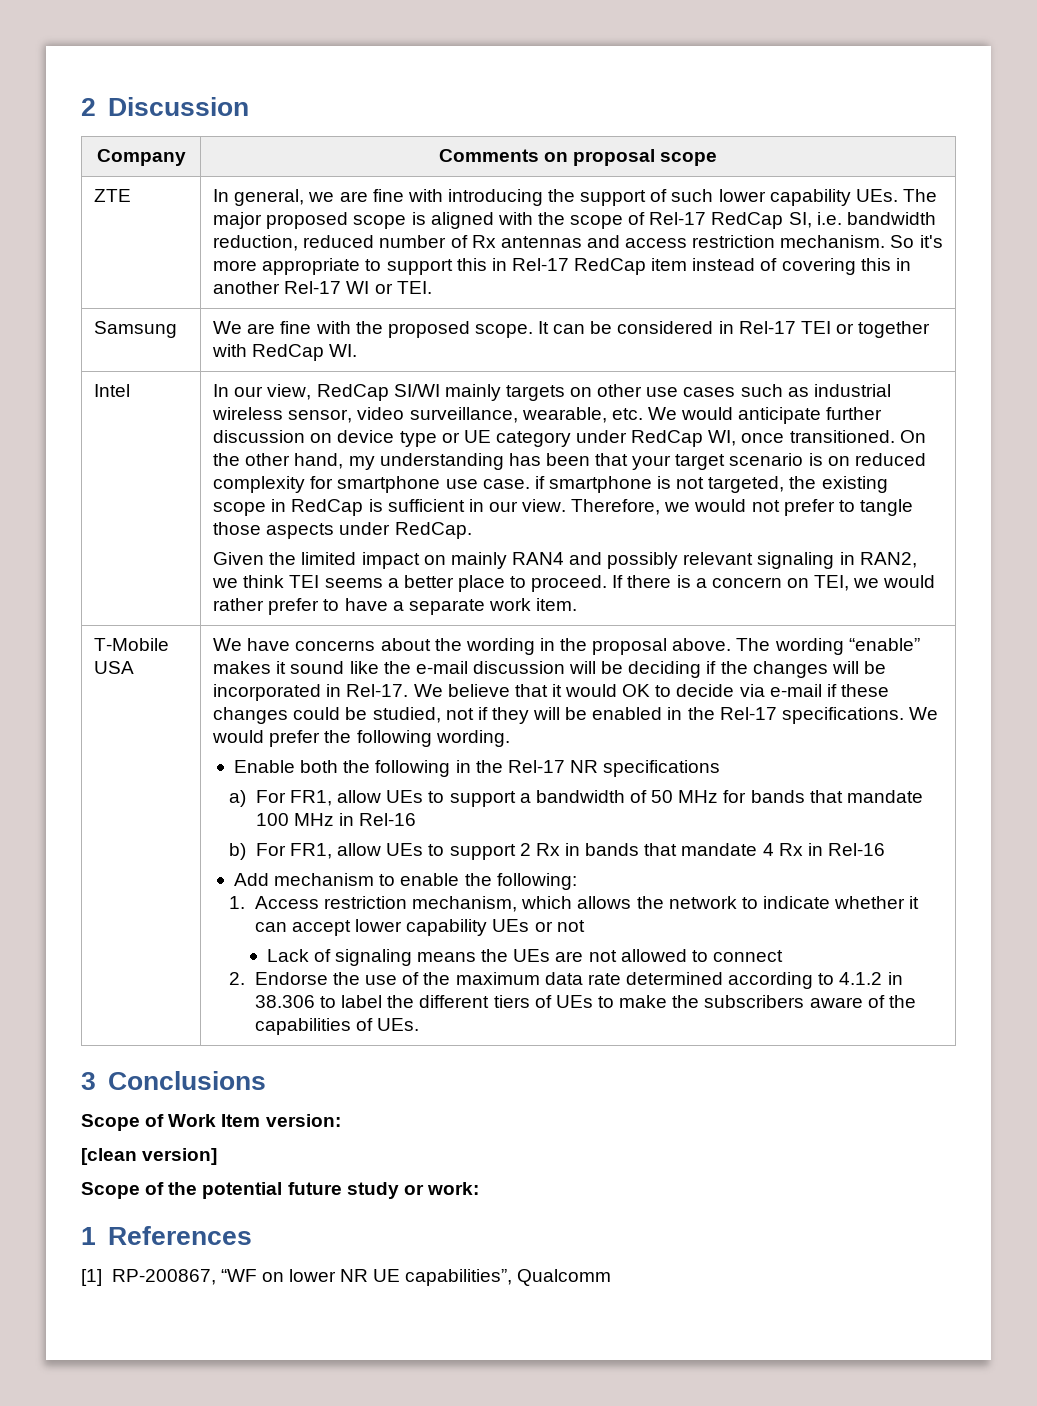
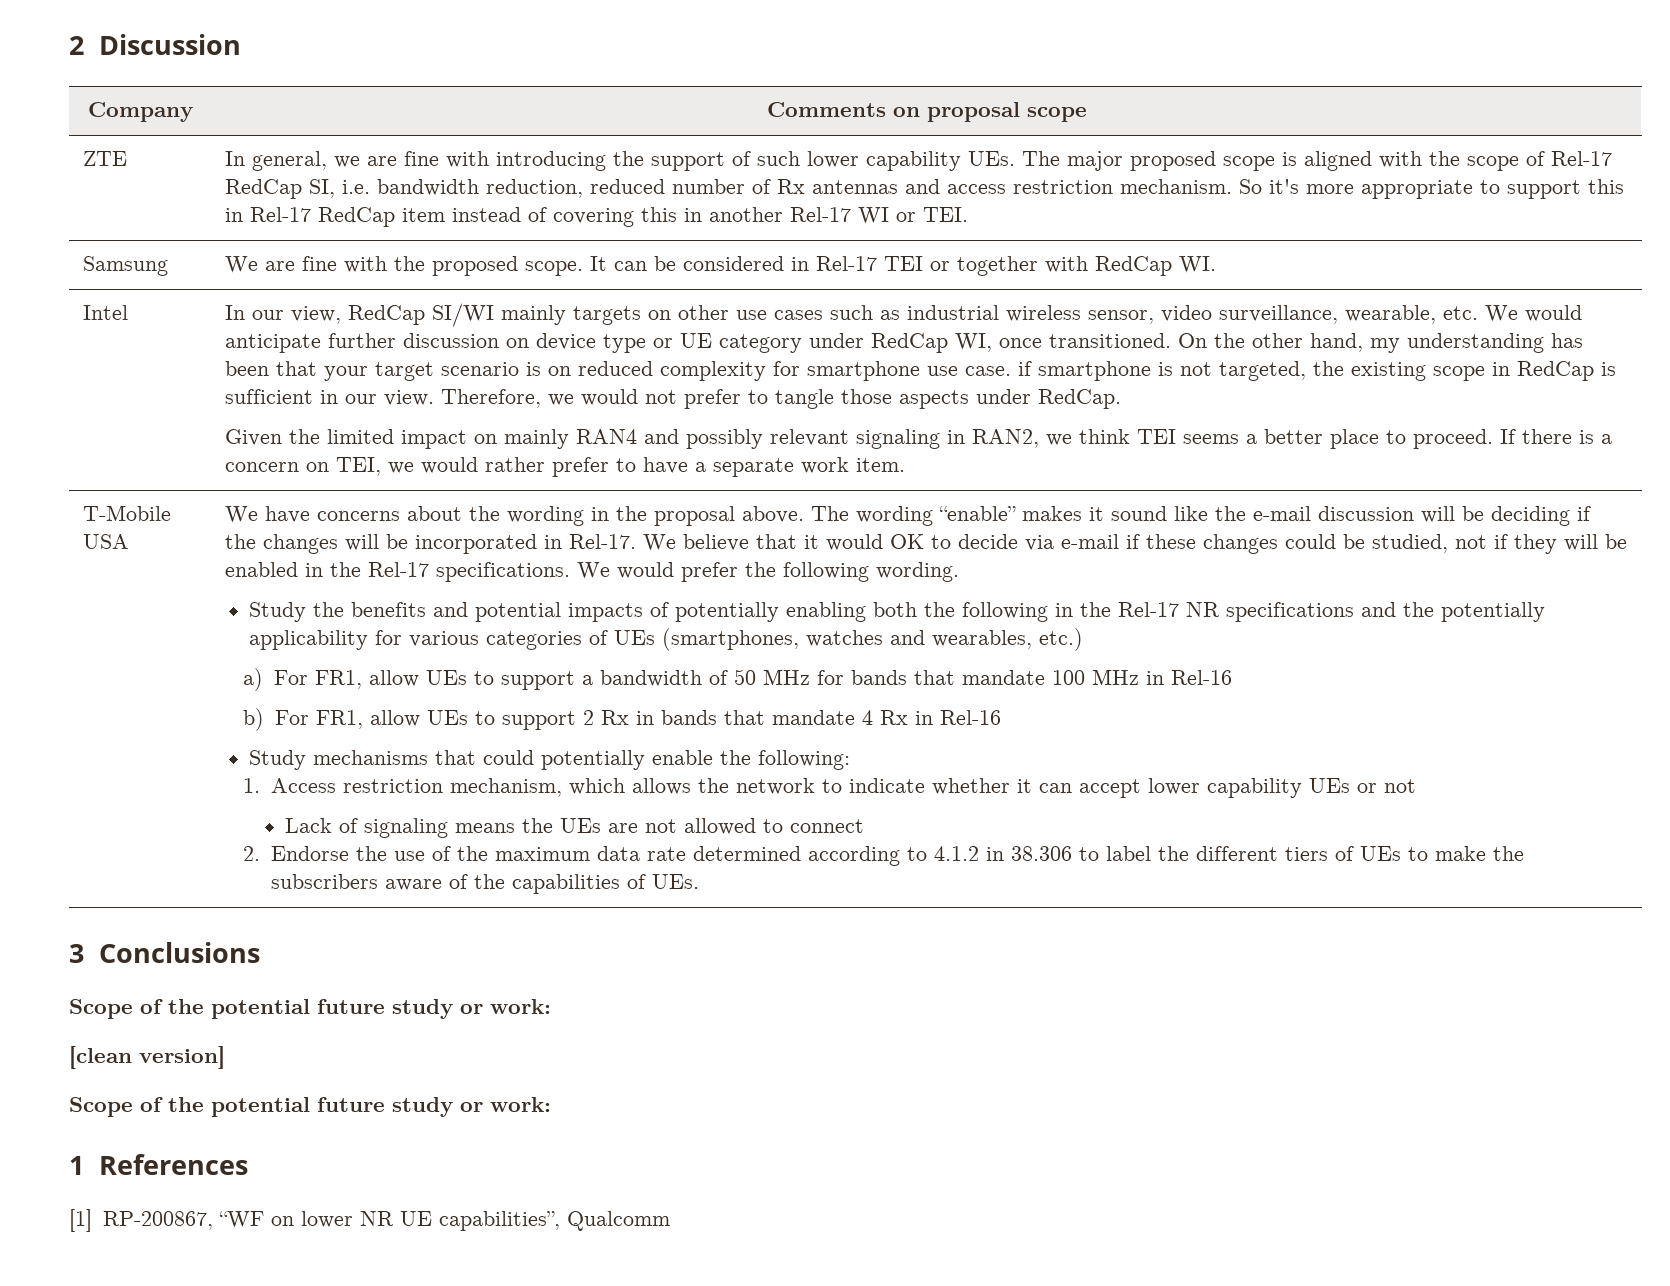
[234,760,296,773] Enable -> [248,602,866,622] Study the benefits and potential impacts of potentially enabling
(721, 768) none -> [1360,602,1545,622] [248,628,1083,651] and the potentially applicability for various categories of UEs (smartphones, watches and wearables, etc.)
[234,873,396,886] Add mechanism to -> [248,750,645,770] Study mechanisms that could potentially
[168,1114,341,1127] Work Item version: -> [168,999,551,1019] the potential future study or work:

